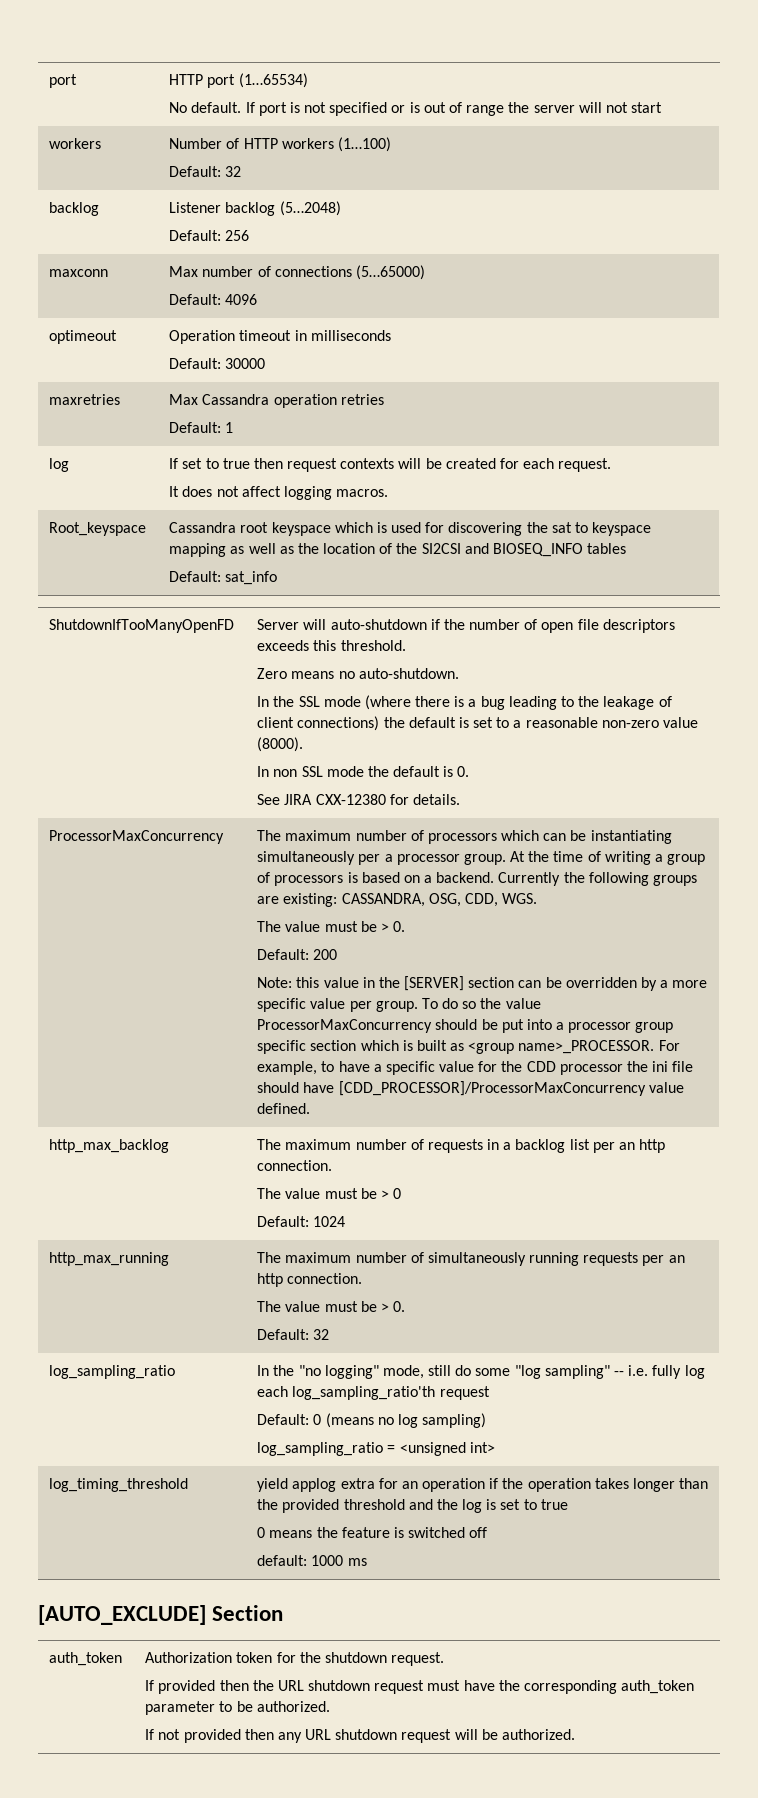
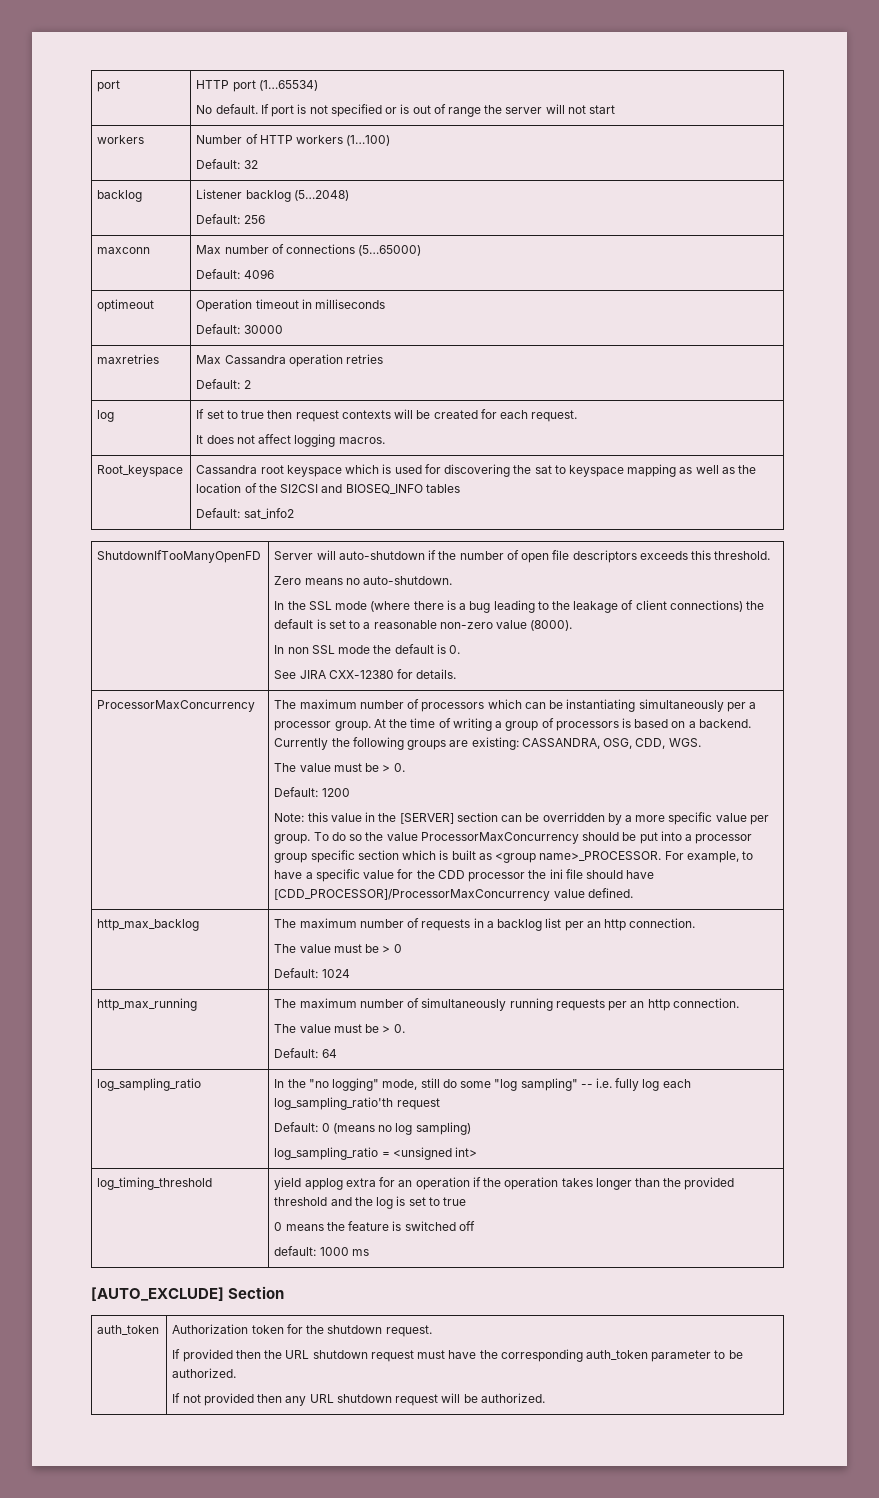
[225,422,234,433] 1 -> [243,380,251,389] 2
[225,571,278,585] sat_info -> [243,508,294,519] sat_info2
[313,949,338,960] 200 -> [321,788,350,797] 1200
[313,1329,330,1340] 32 -> [321,1049,337,1058] 64

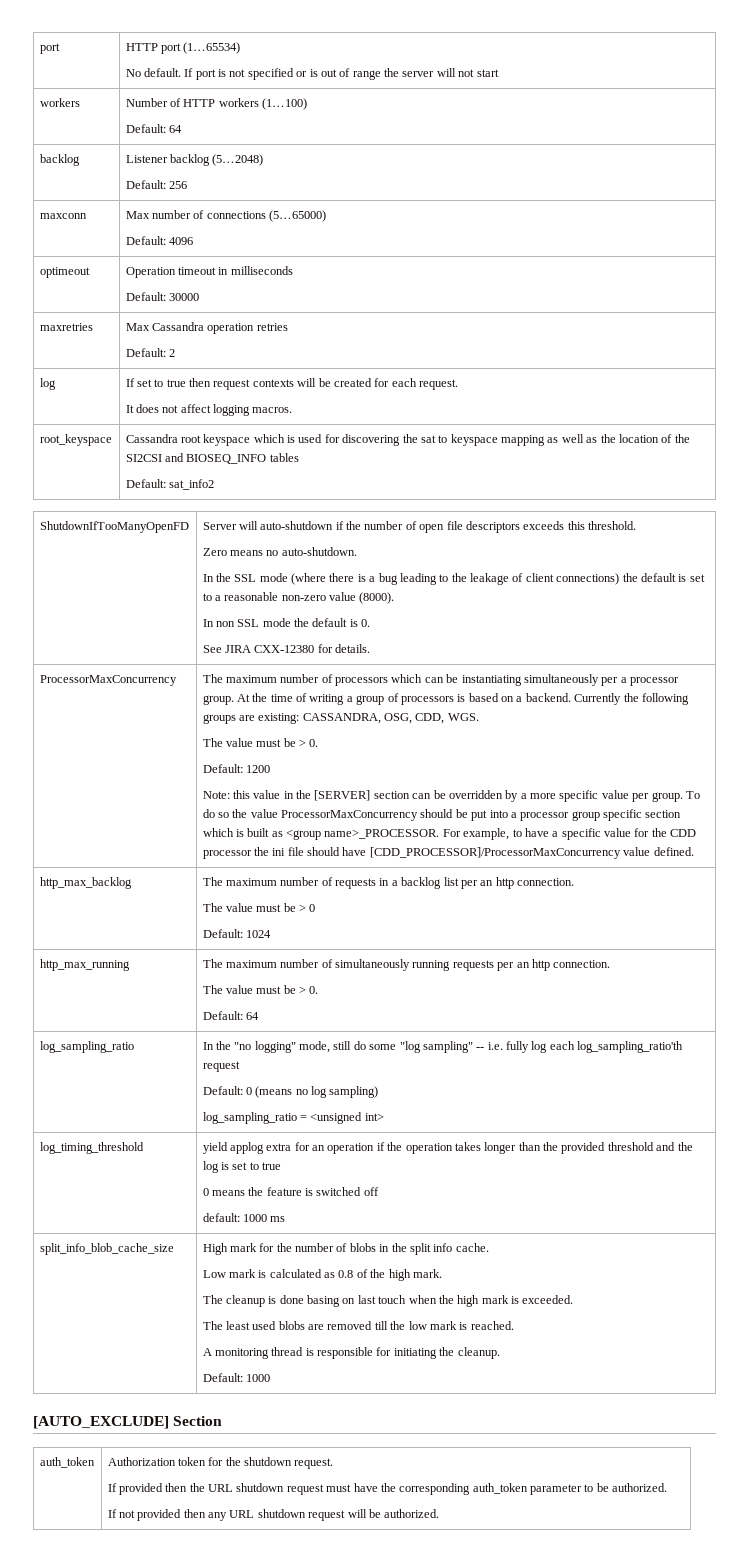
[243,160,258,169] 32 -> [168,125,182,133] 64
[97,465,184,477] Root_keyspace -> [39,434,112,446] root_keyspace
(369, 1252) none -> [39,1243,174,1255] [202,1243,489,1255] [202,1269,442,1281] [202,1295,574,1307] [202,1321,514,1330] [202,1347,500,1359] [202,1373,270,1382] // split_info_blob_cache_size | High mark for the number of blobs in the split info cache. // Low mark is calculated as 0.8 of the high mark. // The cleanup is done basing on last touch when the high mark is exceeded. // The least used blobs are removed till the low mark is reached. // A monitoring thread is responsible for initiating the cleanup. // Default: 1000

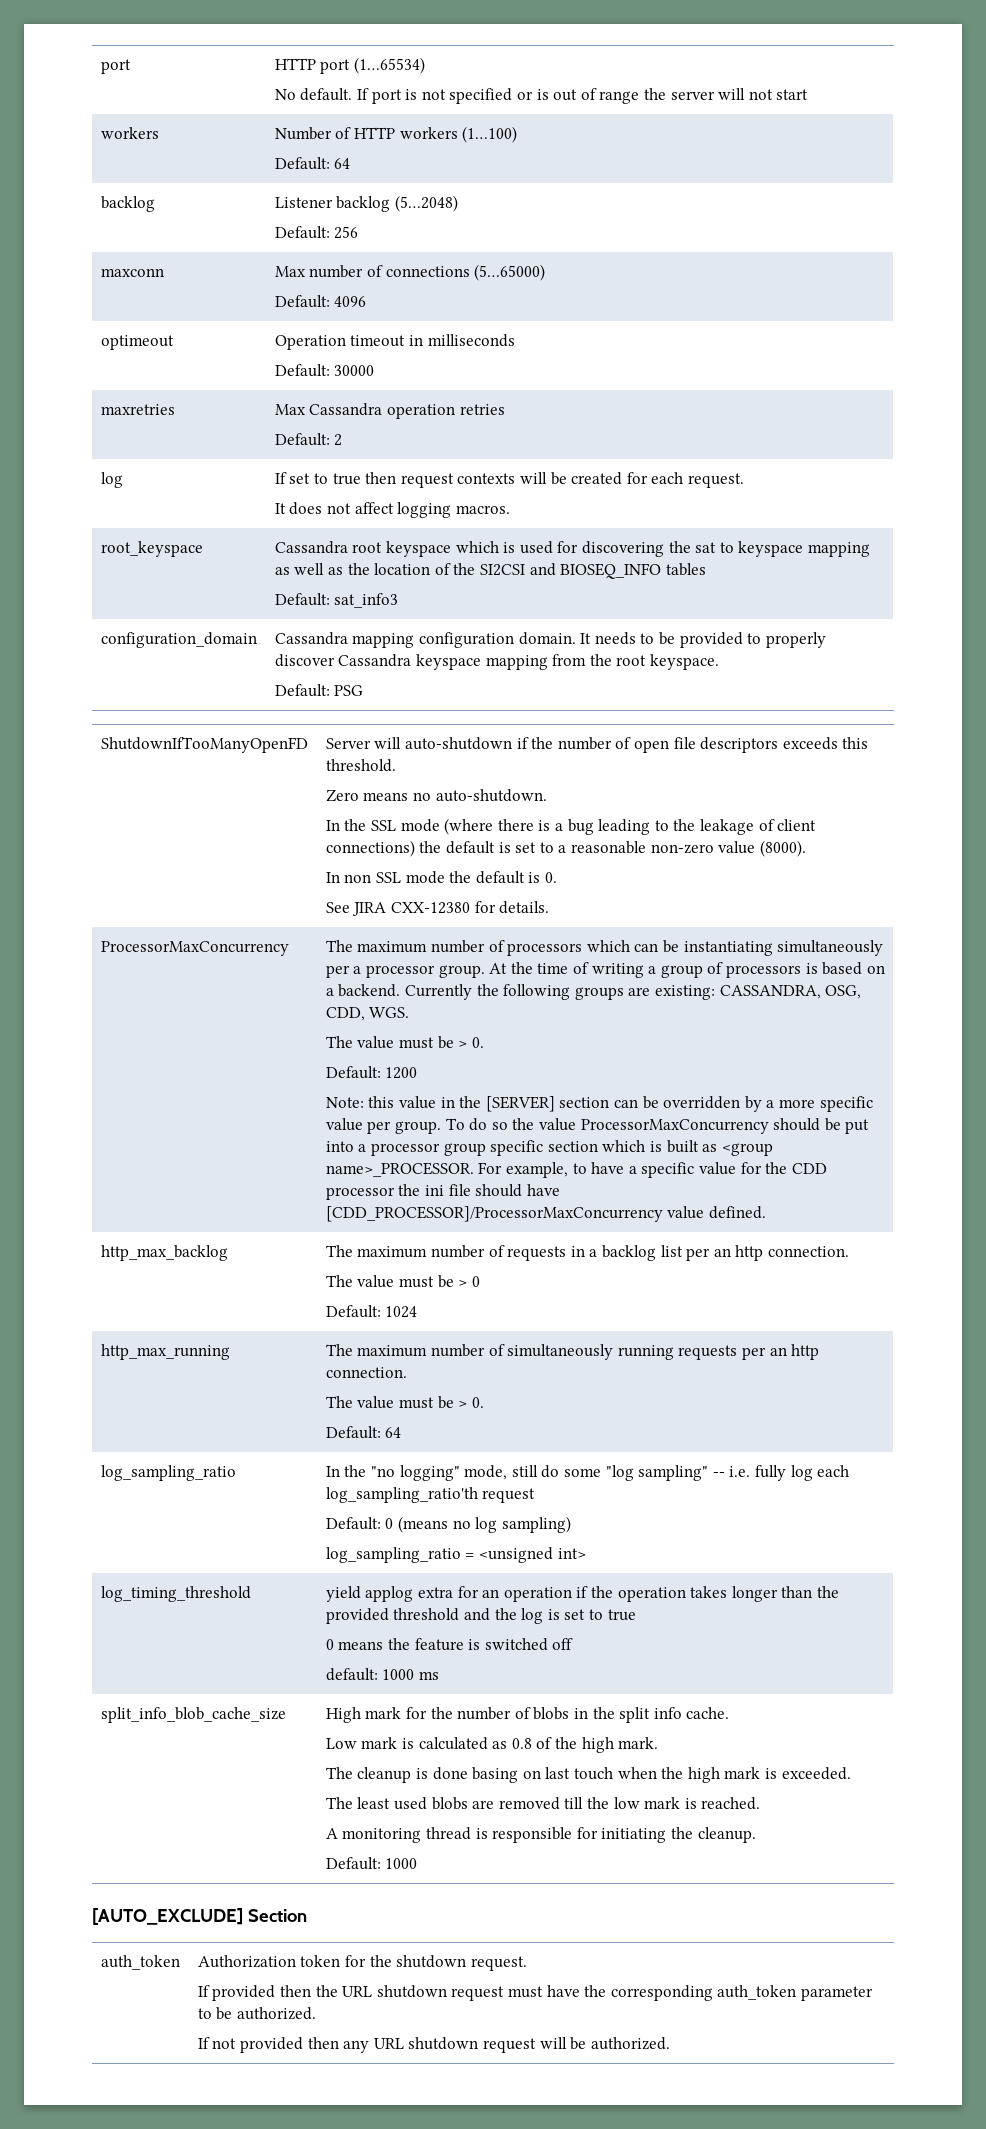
[168,479,214,490] sat_info2 -> [334,593,399,608] [100,632,257,648] [274,632,826,648] [274,654,719,670] [274,684,364,697] sat_info3 // configuration_domain | Cassandra mapping configuration domain. It needs to be provided to properly discover Cassandra keyspace mapping from the root keyspace. // Default: PSG

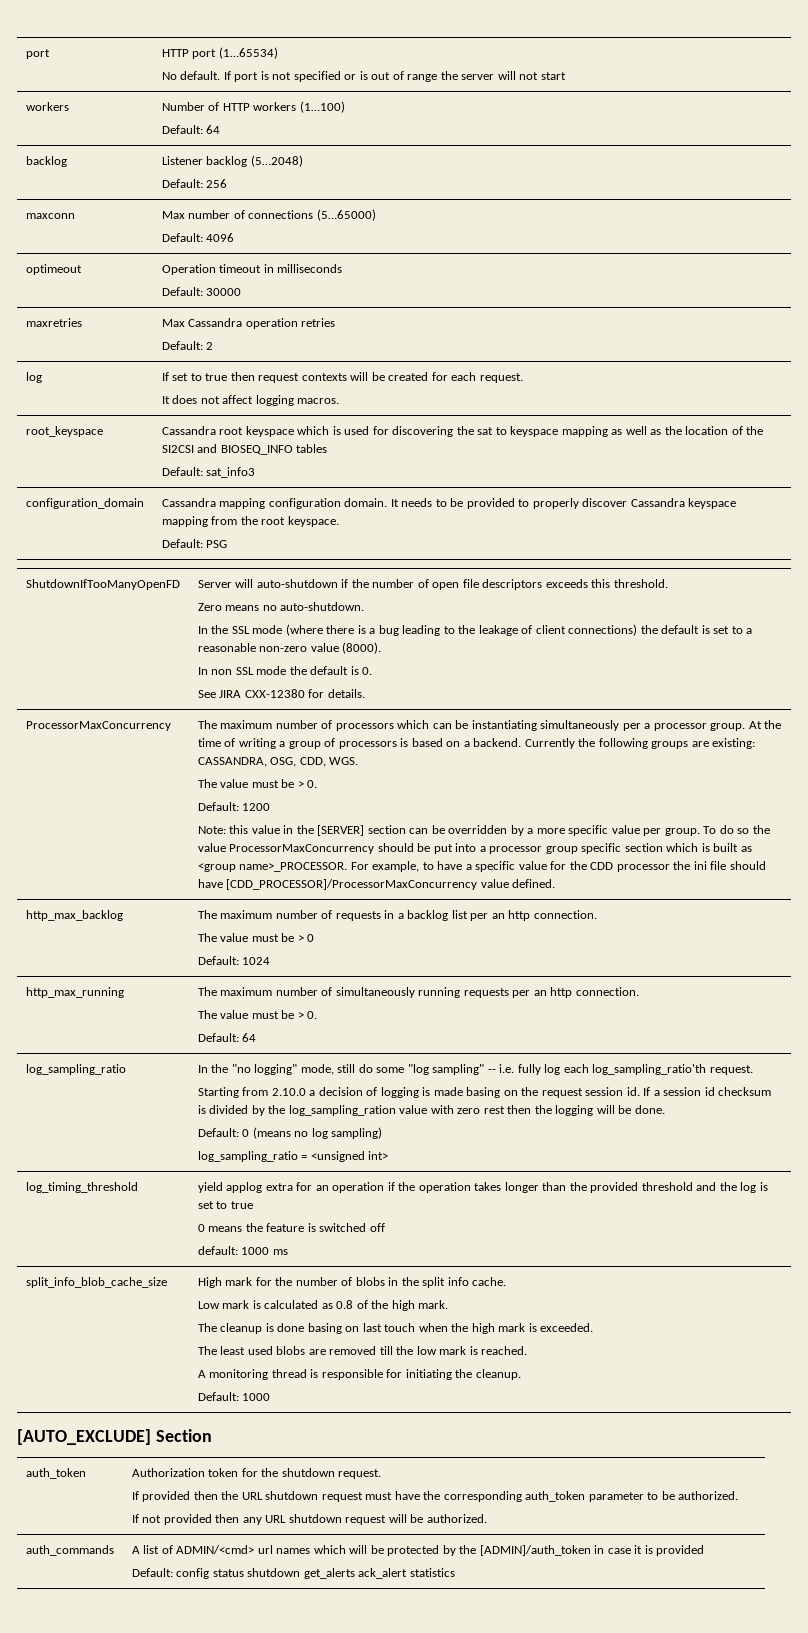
[482,1488,536,1503] request -> [709,1065,753,1075] [197,1087,772,1098] [197,1105,665,1116] request. // Starting from 2.10.0 a decision of logging is made basing on the request session id. If a session id checksum is divided by the log_sampling_ration value with zero rest then the logging will be done.
(670, 2043) none -> [25,1545,114,1556] [131,1545,705,1556] [131,1568,455,1579] // auth_commands | A list of ADMIN/<cmd> url names which will be protected by the [ADMIN]/auth_token in case it is provided // Default: config status shutdown get_alerts ack_alert statistics

